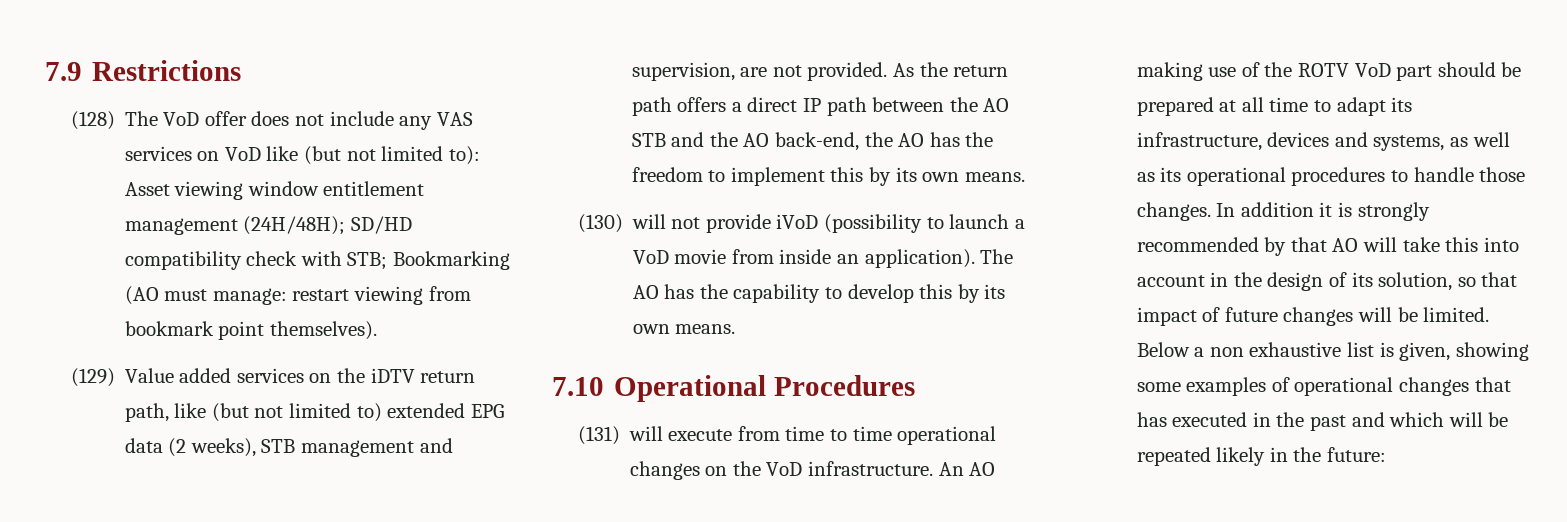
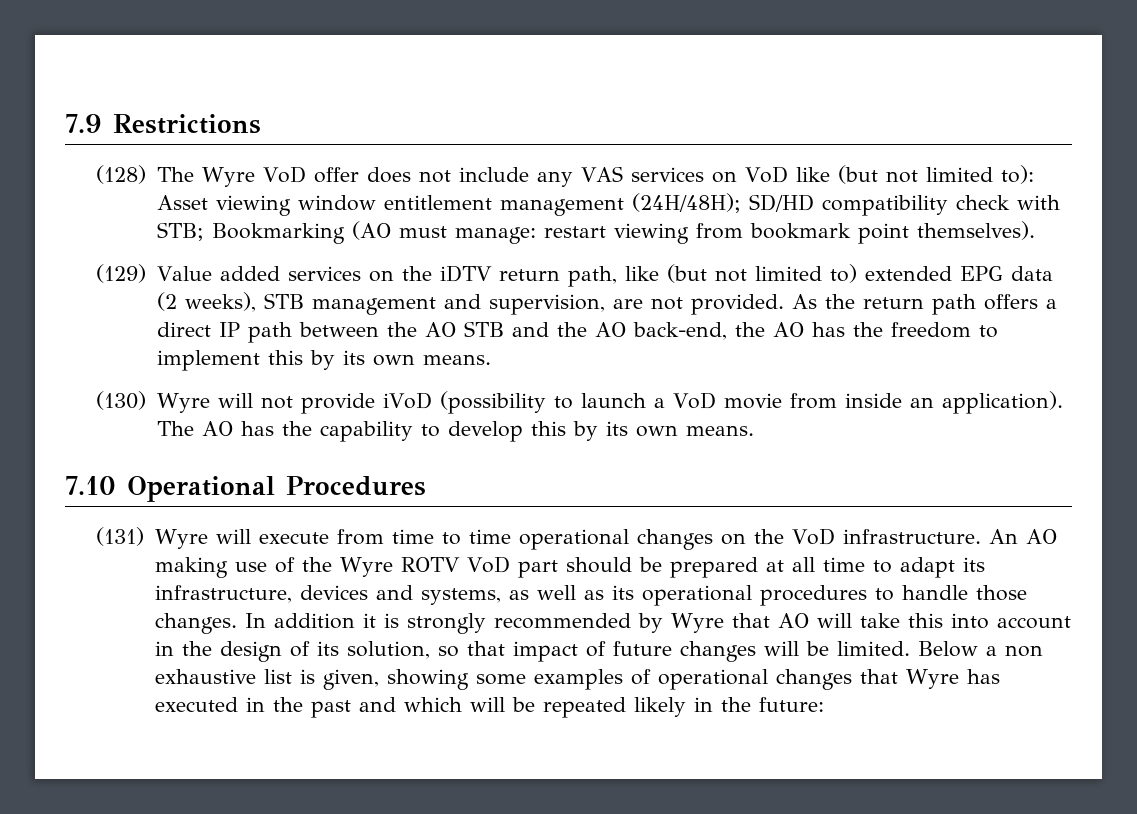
(158, 118) none -> [201,167,255,187] Wyre
(623, 223) none -> [156,393,210,413] Wyre
(620, 435) none -> [154,529,208,549] Wyre
(1293, 69) none -> [339,557,393,577] Wyre
(1287, 246) none -> [670,613,724,633] Wyre
(1511, 384) none -> [905,669,959,689] Wyre

